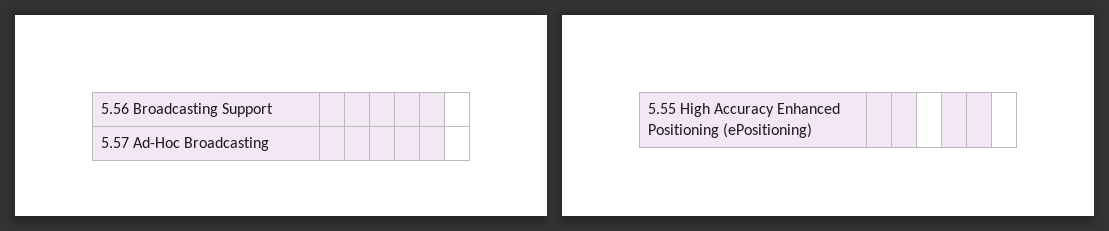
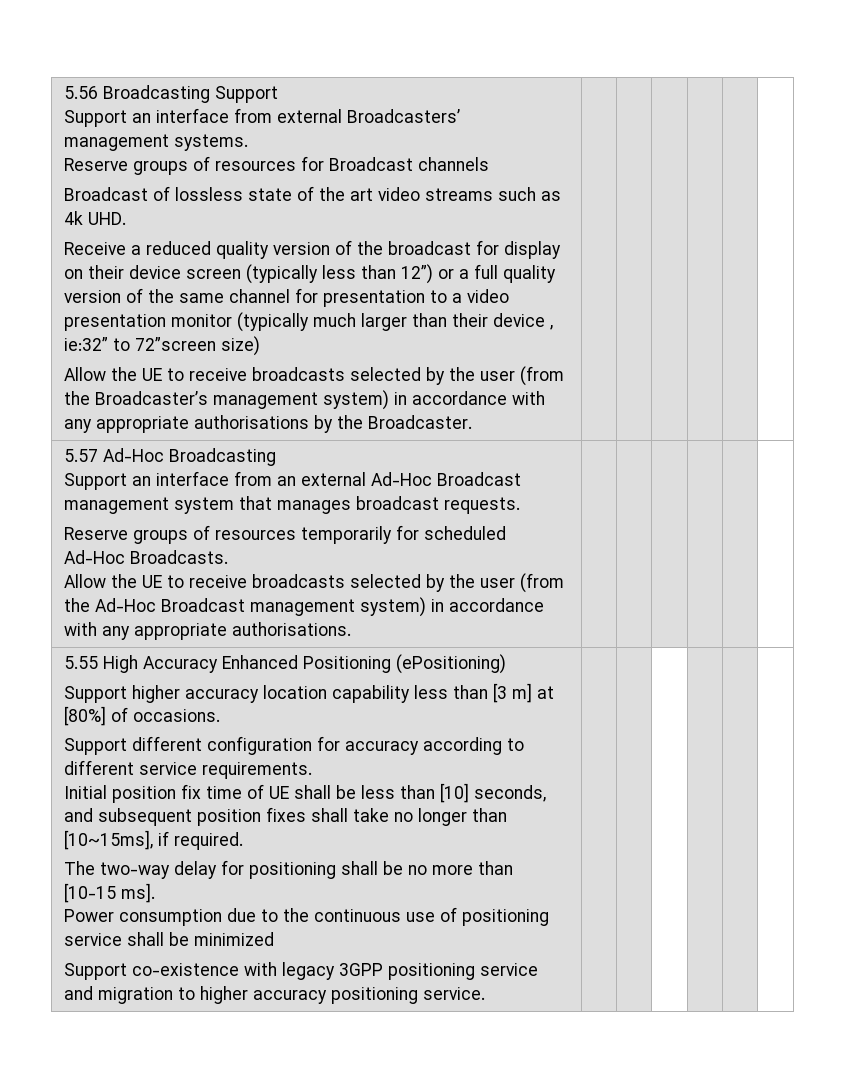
[100,137,269,151] | | | | | | // 5.57 Ad-Hoc Broadcasting -> [63,108,460,127] [63,134,248,151] [63,156,489,175] [63,186,561,201] [63,211,126,225] [63,240,561,259] [63,264,556,284] [63,288,509,307] [63,312,553,332] [63,336,260,356] [63,366,564,386] [63,390,545,410] [63,415,472,433] [63,448,276,466] [63,471,521,490] [63,496,520,514] [63,525,506,544] [63,550,228,564] [63,573,564,593] [63,597,544,617] [63,622,351,640] // Support an interface from external Broadcasters’ management systems. // Reserve groups of resources for Broadcast channels // Broadcast of lossless state of the art video streams such as 4k UHD. // Receive a reduced quality version of the broadcast for display on their device screen (typically less than 12”) or a full quality version of the same channel for presentation to a video presentation monitor (typically much larger than their device , ie:32” to 72”screen size) // Allow the UE to receive broadcasts selected by the user (from the Broadcaster’s management system) in accordance with any appropriate authorisations by the Broadcaster. | | | | | | // 5.57 Ad-Hoc Broadcasting // Support an interface from an external Ad-Hoc Broadcast management system that manages broadcast requests. // Reserve groups of resources temporarily for scheduled Ad-Hoc Broadcasts. // Allow the UE to receive broadcasts selected by the user (from the Ad-Hoc Broadcast management system) in accordance with any appropriate authorisations.
(812, 130) none -> [63,683,554,703] [63,706,220,726] [63,736,524,755] [63,760,312,779] [63,783,546,803] [63,807,507,826] [63,830,243,850] [63,860,513,879] [63,883,155,903] [63,907,549,926] [63,932,274,946] [63,962,538,980] [63,986,485,1004] // Support higher accuracy location capability less than [3 m] at [80%] of occasions. // Support different configuration for accuracy according to different service requirements. // Initial position fix time of UE shall be less than [10] seconds, and subsequent position fixes shall take no longer than [10~15ms], if required. // The two-way delay for positioning shall be no more than [10-15 ms]. // Power consumption due to the continuous use of positioning service shall be minimized // Support co-existence with legacy 3GPP positioning service and migration to higher accuracy positioning service.

